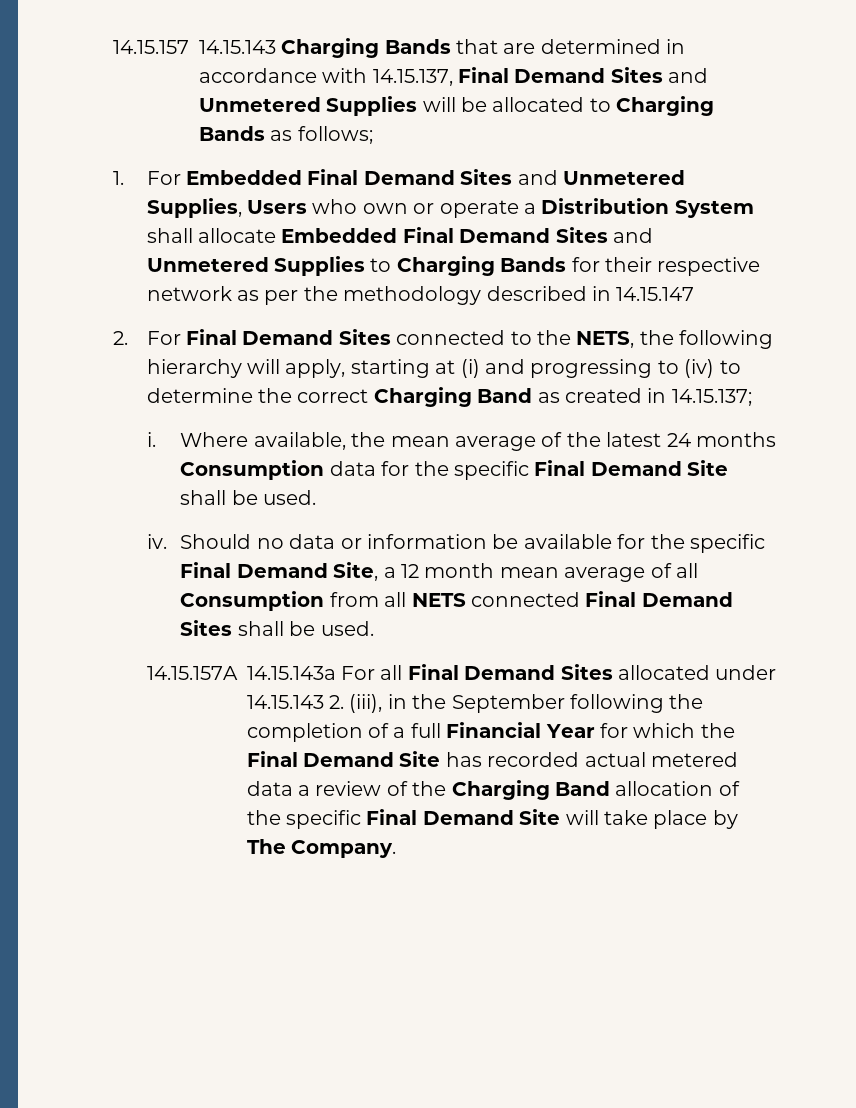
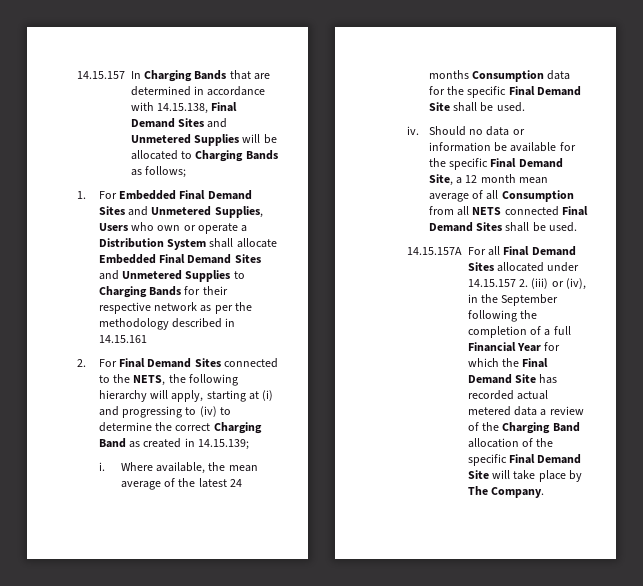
[112,40,276,54] 14.15.157 14.15.143 -> [76,71,141,79] 14.15.157 In
[372,69,453,86] 14.15.137, -> [157,103,209,114] 14.15.138,
[616,287,695,301] 14.15.147 -> [98,335,147,343] 14.15.161
[671,389,752,406] 14.15.137; -> [197,439,249,450] 14.15.139;
[246,666,336,680] 14.15.143a -> (462, 251) none
[246,694,383,713] 14.15.143 2. (iii), -> [467,278,586,290] 14.15.157 2. (iii) or (iv),

